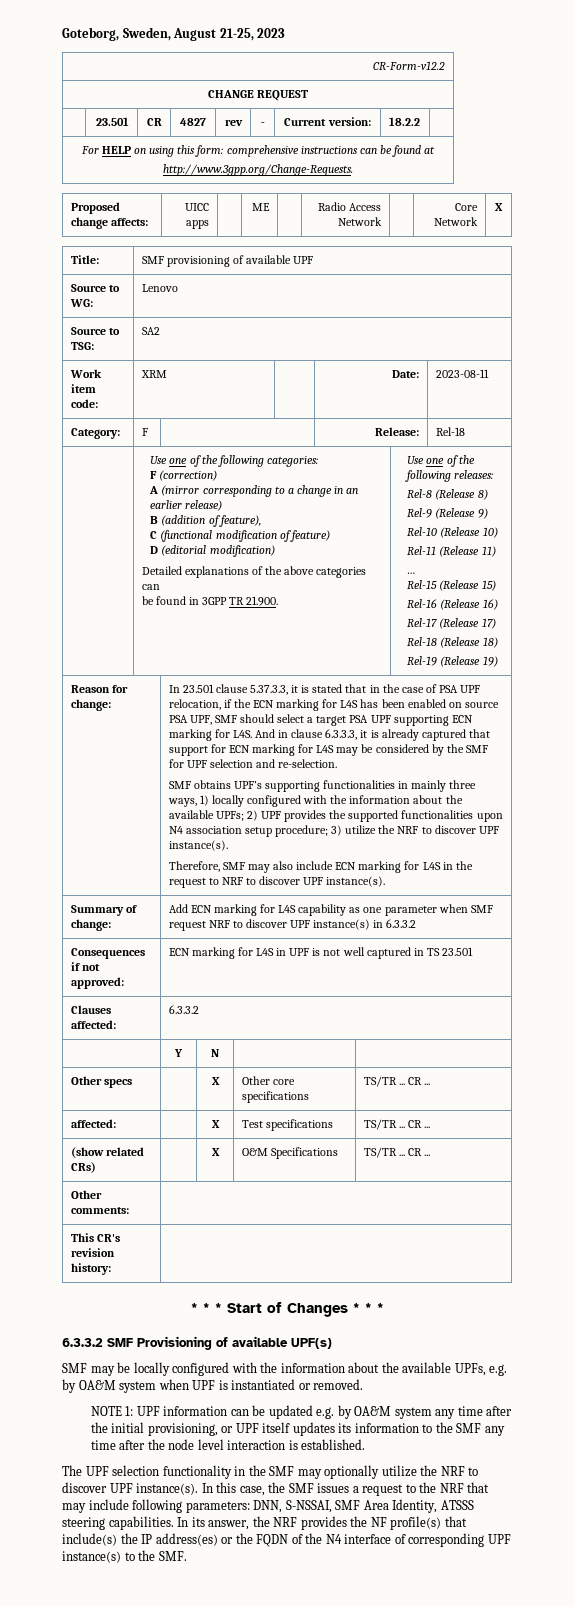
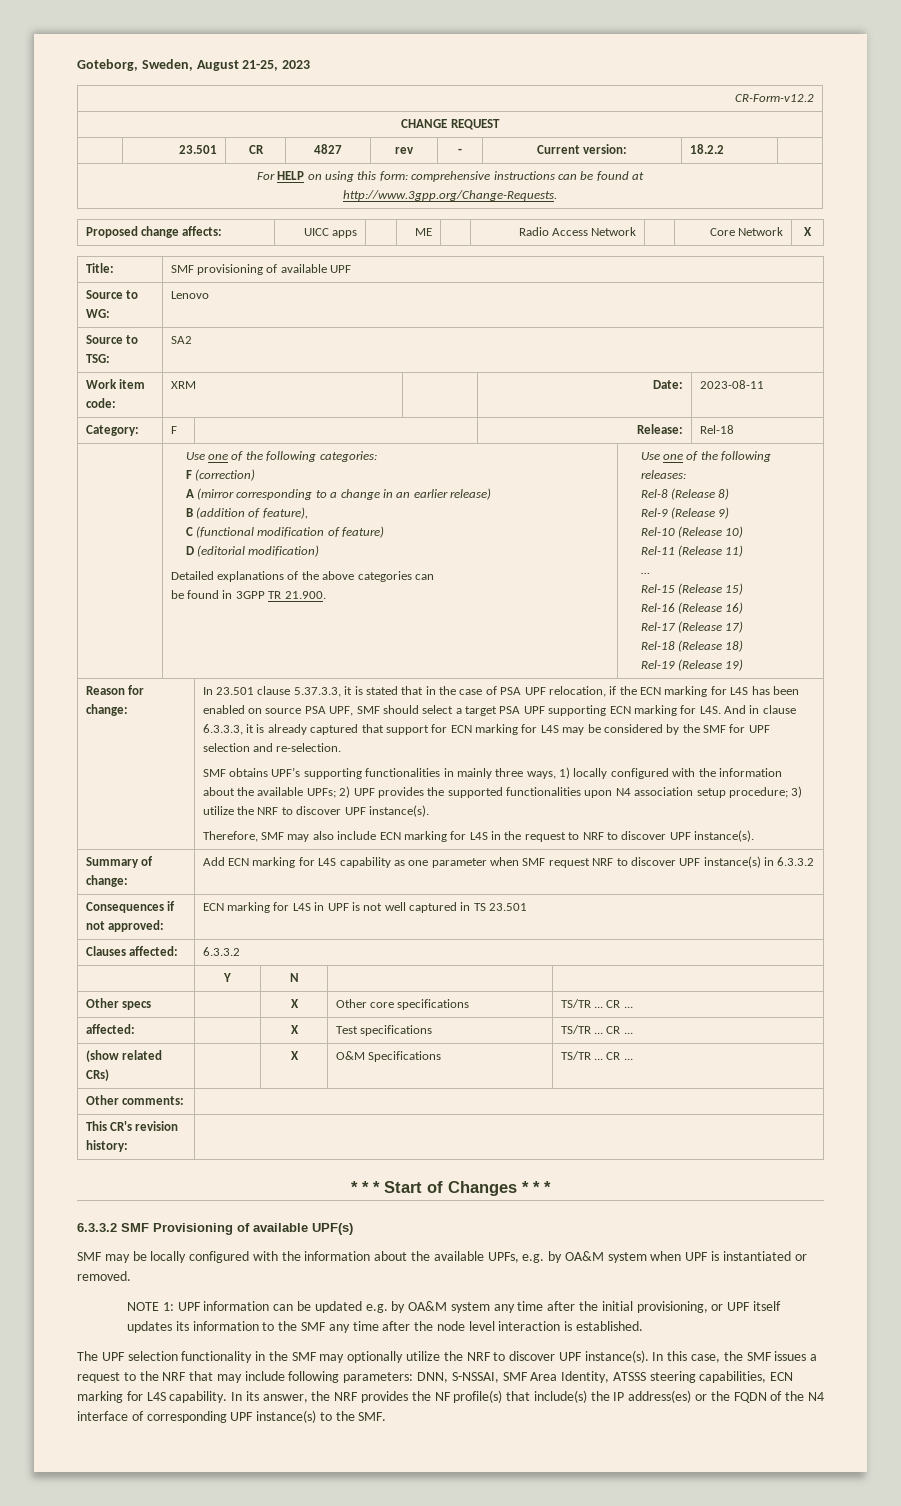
[108,1516,174,1530] capabilities. -> [699,1371,794,1383] [77,1391,228,1403] capabilities, ECN marking for L4S capability.

